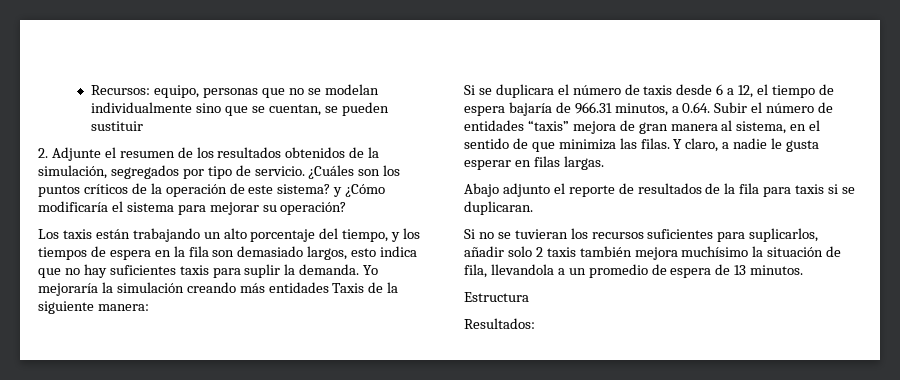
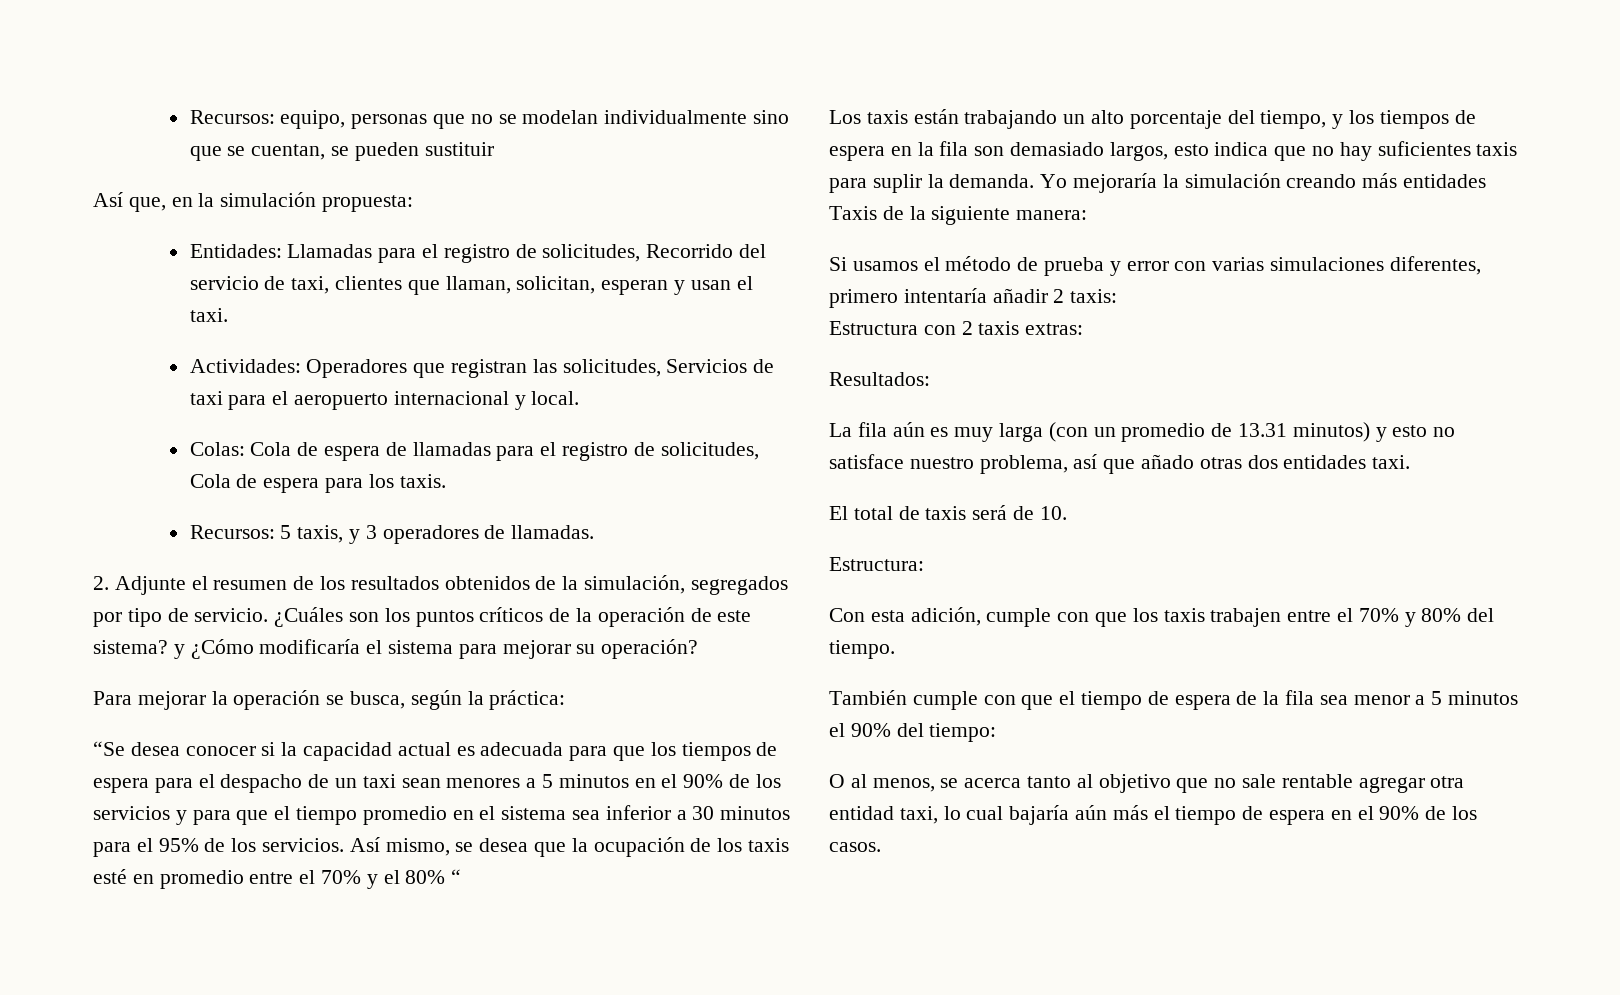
(144, 126) none -> [93,192,414,212] [189,244,767,263] [189,276,753,295] [189,308,228,322] [189,359,775,378] [189,391,580,410] [189,442,759,461] [189,474,446,493] [189,525,595,544] // Así que, en la simulación propuesta: // Entidades: Llamadas para el registro de solicitudes, Recorrido del servicio de taxi, clientes que llaman, solicitan, esperan y usan el taxi. // Actividades: Operadores que registran las solicitudes, Servicios de taxi para el aeropuerto internacional y local. // Colas: Cola de espera de llamadas para el registro de solicitudes, Cola de espera para los taxis. // Recursos: 5 taxis, y 3 operadores de llamadas.
(347, 208) none -> [93,690,566,710] [93,741,778,761] [93,774,781,793] [93,805,791,825] [93,837,790,857] [93,869,462,889] // Para mejorar la operación se busca, según la práctica: // “Se desea conocer si la capacidad actual es adecuada para que los tiempos de espera para el despacho de un taxi sean menores a 5 minutos en el 90% de los servicios y para que el tiempo promedio en el sistema sea inferior a 30 minutos para el 95% de los servicios. Así mismo, se desea que la ocupación de los taxis esté en promedio entre el 70% y el 80% “
[478,84,834,98] [464,102,834,116] [464,120,821,134] [464,138,820,152] [464,156,604,170] [464,183,855,197] [464,201,533,215] [464,228,819,242] [464,246,842,260] [464,264,804,278] [464,292,529,302] [464,318,535,329] se duplicara el número de taxis desde 6 a 12, el tiempo de espera bajaría de 966.31 minutos, a 0.64. Subir el número de entidades “taxis” mejora de gran manera al sistema, en el sentido de que minimiza las filas. Y claro, a nadie le gusta esperar en filas largas. // Abajo adjunto el reporte de resultados de la fila para taxis si se duplicaran. // Si no se tuvieran los recursos suficientes para suplicarlos, añadir solo 2 taxis también mejora muchísimo la situación de fila, llevandola a un promedio de espera de 13 minutos. // Estructura // Resultados: -> [852,256,1481,276] [829,288,1118,308] [829,321,1084,335] [829,372,930,386] [829,422,1456,442] [829,454,1411,474] [829,505,1067,520] [829,557,924,571] [829,607,1495,627] [829,640,895,659] [829,690,1519,710] [829,723,997,742] [829,774,1465,793] [829,805,1478,825] [829,842,881,852] usamos el método de prueba y error con varias simulaciones diferentes, primero intentaría añadir 2 taxis: // Estructura con 2 taxis extras: // Resultados: // La fila aún es muy larga (con un promedio de 13.31 minutos) y esto no satisface nuestro problema, así que añado otras dos entidades taxi. // El total de taxis será de 10. // Estructura: // Con esta adición, cumple con que los taxis trabajen entre el 70% y 80% del tiempo. // También cumple con que el tiempo de espera de la fila sea menor a 5 minutos el 90% del tiempo: // O al menos, se acerca tanto al objetivo que no sale rentable agregar otra entidad taxi, lo cual bajaría aún más el tiempo de espera en el 90% de los casos.

